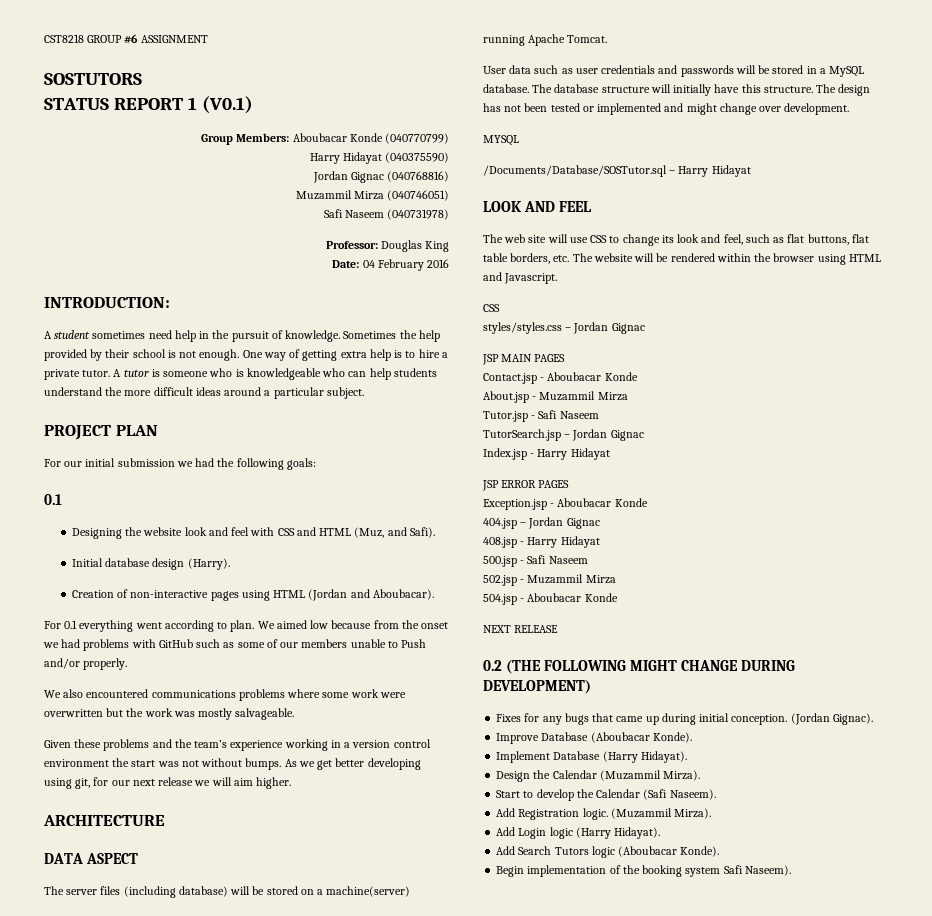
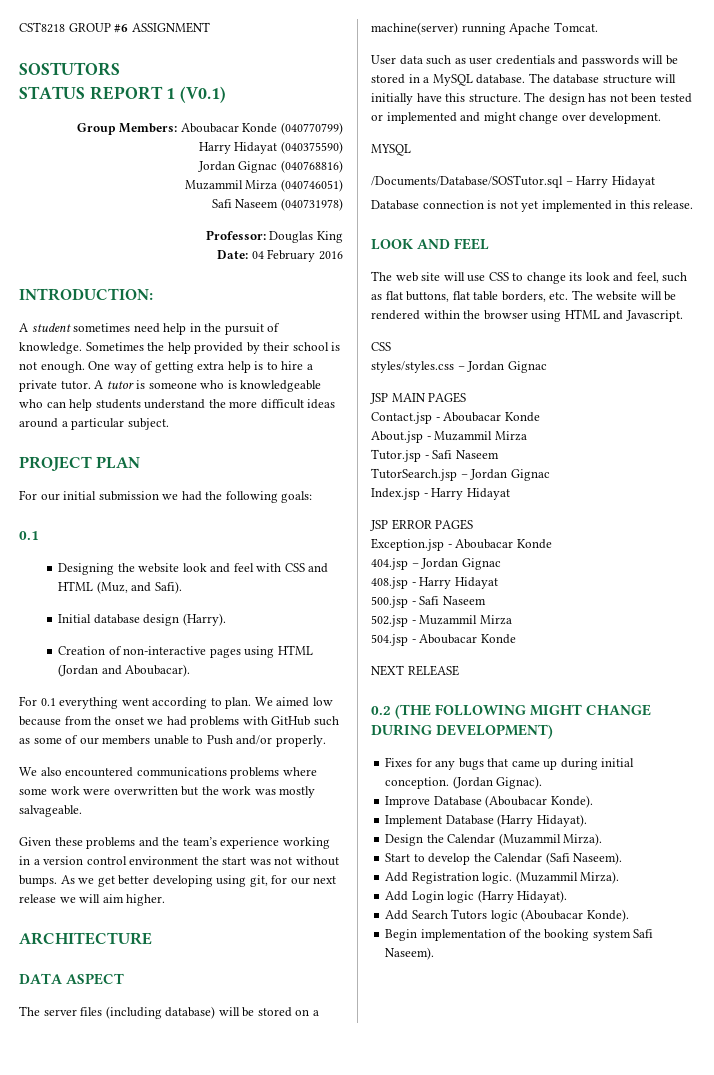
(751, 171) none -> [371,200,694,212] // Database connection is not yet implemented in this release.

